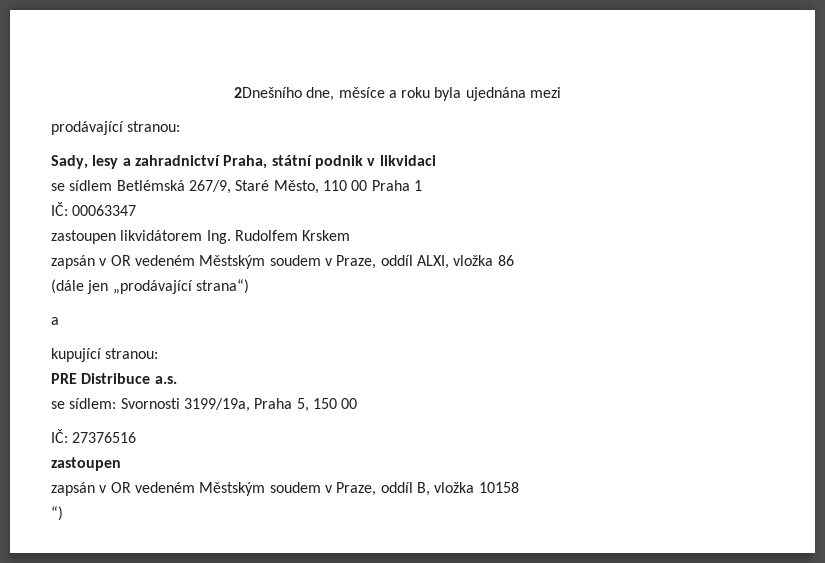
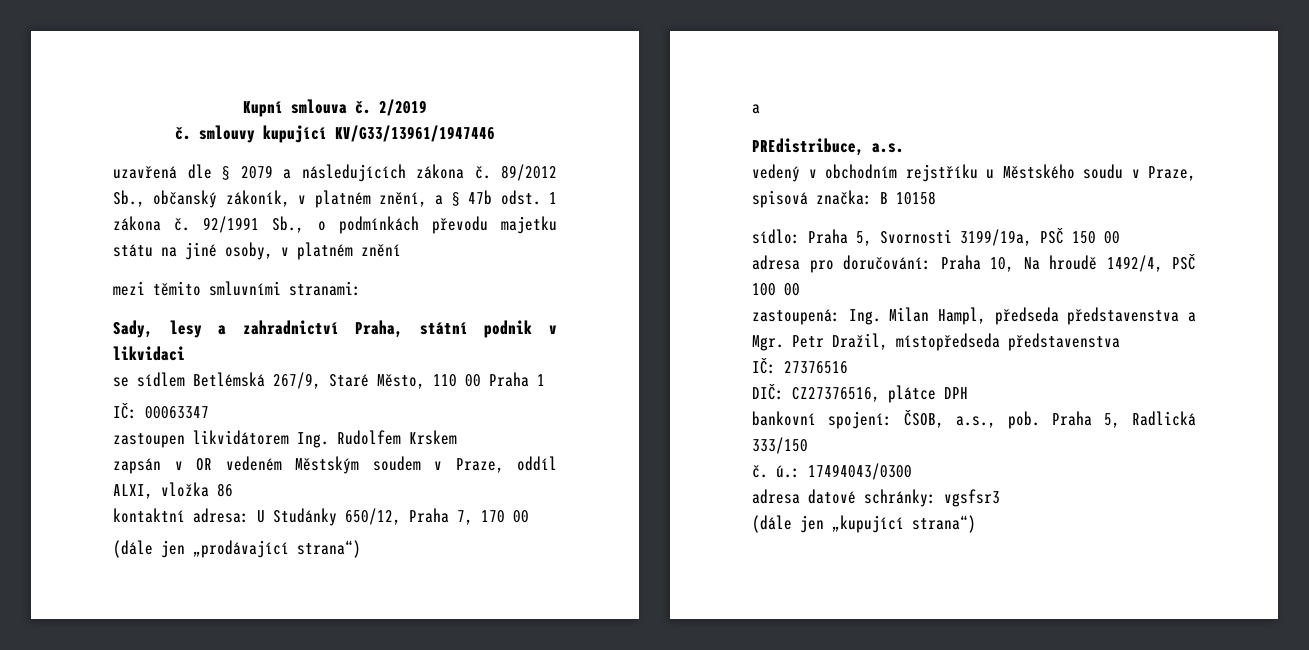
[233,87,562,101] [51,121,181,135] 2Dnešního dne, měsíce a roku byla ujednána mezi // prodávající stranou: -> [243,99,427,117] [175,125,495,143] [113,164,557,182] [113,190,557,208] [113,216,557,234] [113,242,401,260] [113,281,361,296] Kupní smlouva č. 2/2019 // č. smlouvy kupující KV/G33/13961/1947446 // uzavřená dle § 2079 a následujících zákona č. 89/2012 Sb., občanský zákoník, v platném znění, a § 47b odst. 1 zákona č. 92/1991 Sb., o podmínkách převodu majetku státu na jiné osoby, v platném znění // mezi těmito smluvními stranami:
(514, 260) none -> [113,508,529,526] // kontaktní adresa: U Studánky 650/12, Praha 7, 170 00
[51,348,159,362] [51,373,177,384] [51,398,358,412] [51,429,137,443] [51,457,121,471] [51,482,519,496] [51,506,63,521] kupující stranou: // PRE Distribuce a.s. // se sídlem: Svornosti 3199/19a, Praha 5, 150 00 // IČ: 27376516 // zastoupen // zapsán v OR vedeném Městským soudem v Praze, oddíl B, vložka 10158 // “) -> [752,138,904,156] [752,164,1196,182] [752,190,936,208] [752,228,1120,246] [752,254,1196,273] [752,283,800,296] [752,307,1196,325] [752,333,1120,351] [752,358,848,374] [752,384,968,403] [752,410,1196,429] [752,437,808,454] [752,463,912,480] [752,489,1000,507] [752,515,976,533] PREdistribuce, a.s. // vedený v obchodním rejstříku u Městského soudu v Praze, spisová značka: B 10158 // sídlo: Praha 5, Svornosti 3199/19a, PSČ 150 00 // adresa pro doručování: Praha 10, Na hroudě 1492/4, PSČ 100 00 // zastoupená: Ing. Milan Hampl, předseda představenstva a Mgr. Petr Dražil, místopředseda představenstva // IČ: 27376516 // DIČ: CZ27376516, plátce DPH // bankovní spojení: ČSOB, a.s., pob. Praha 5, Radlická 333/150 // č. ú.: 17494043/0300 // adresa datové schránky: vgsfsr3 // (dále jen „kupující strana“)

